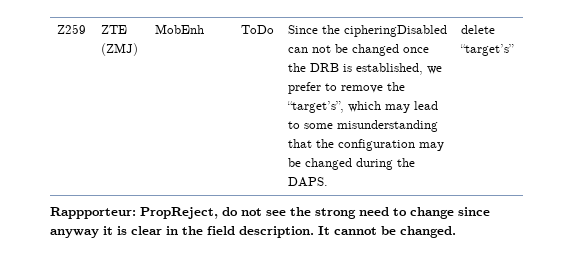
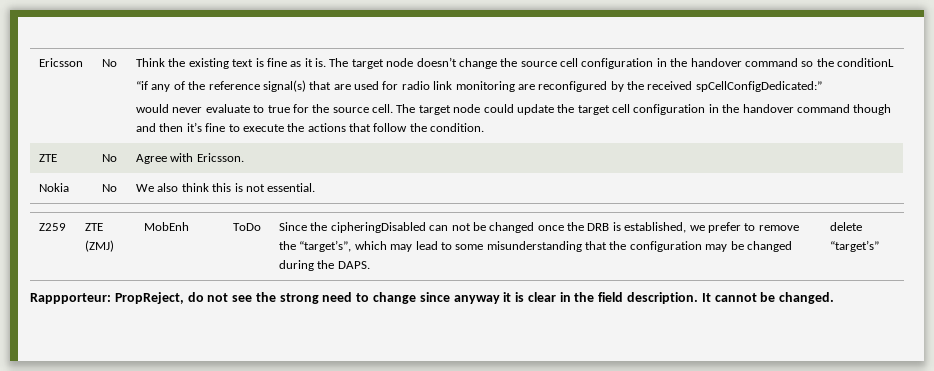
(57, 29) none -> [39,58,84,67] [102,59,118,67] [136,57,895,69] [136,80,822,92] [136,104,892,115] [136,122,485,132] [39,154,58,162] [102,154,118,162] [136,153,244,164] [39,183,70,192] [102,184,118,192] [136,183,316,192] Ericsson | No | Think the existing text is fine as it is. The target node doesn’t change the source cell configuration in the handover command so the conditionL // “if any of the reference signal(s) that are used for radio link monitoring are reconfigured by the received spCellConfigDedicated:” // would never evaluate to true for the source cell. The target node could update the target cell configuration in the handover command though and then it’s fine to execute the actions that follow the condition. // ZTE | No | Agree with Ericsson. // Nokia | No | We also think this is not essential. //

